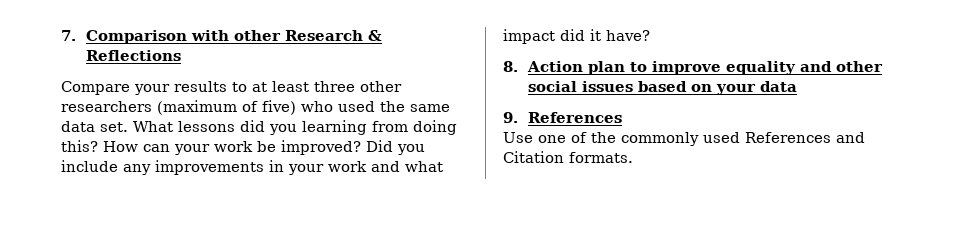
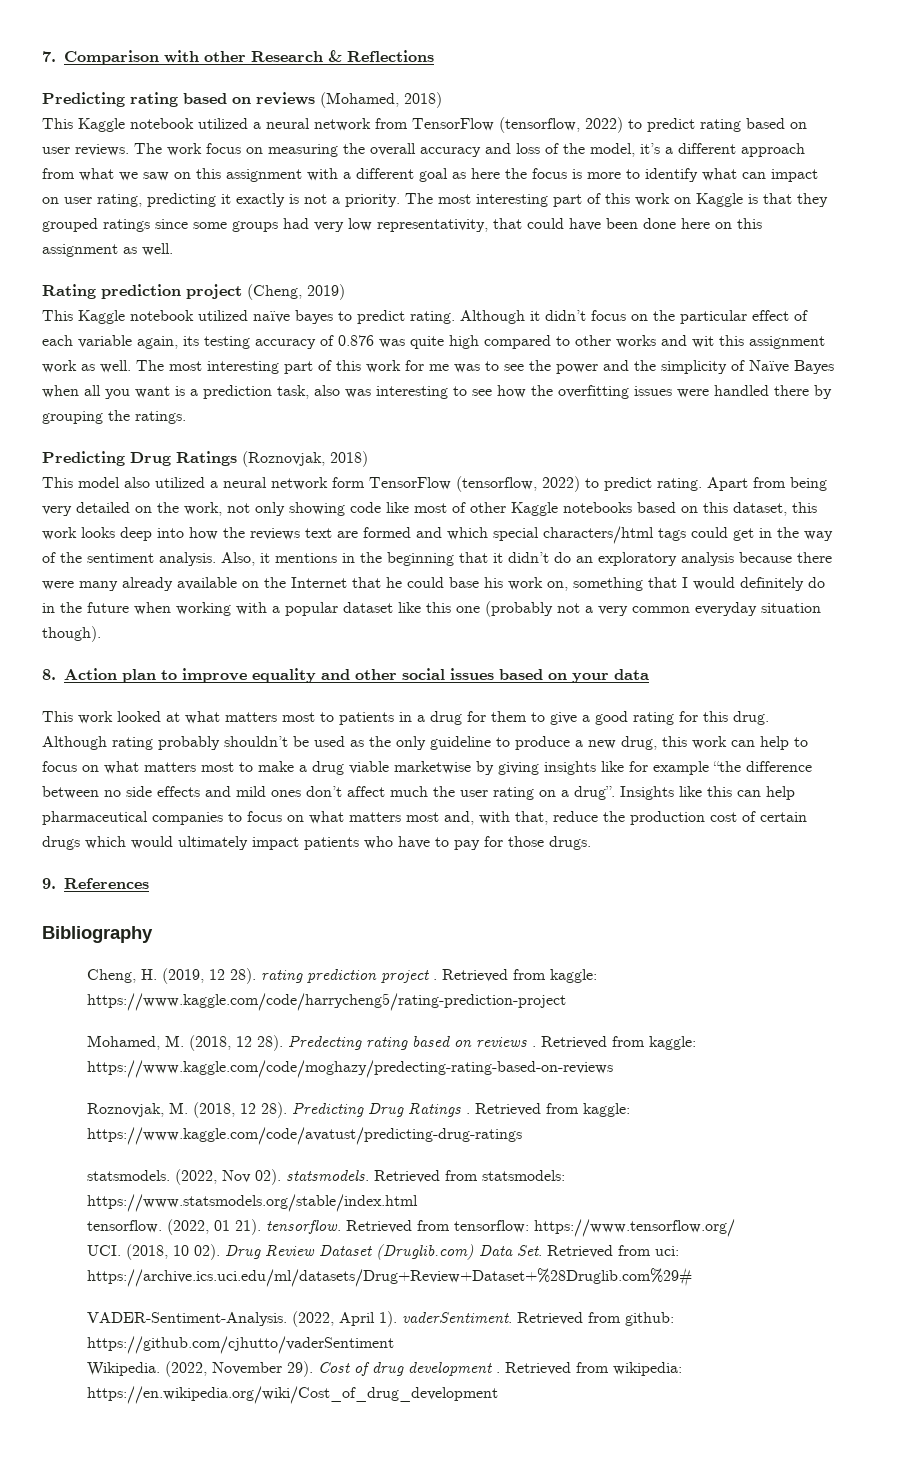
[61,81,402,95] [61,100,450,115] [61,120,457,135] [61,140,425,155] [61,160,443,175] [503,29,650,44] Compare your results to at least three other researchers (maximum of five) who used the same data set. What lessons did you learning from doing this? How can your work be improved? Did you include any improvements in your work and what impact did it have? -> [42,92,442,108] [42,117,807,133] [42,143,805,157] [42,168,818,182] [42,193,828,207] [42,218,762,232] [42,243,173,257] [42,284,345,300] [42,310,808,324] [42,335,825,349] [42,360,834,374] [42,385,832,399] [42,410,186,424] [42,451,368,467] [42,476,827,492] [42,502,817,516] [42,526,833,544] [42,552,832,566] [42,577,825,591] [42,601,821,617] [42,626,101,642] Predicting rating based on reviews (Mohamed, 2018) // This Kaggle notebook utilized a neural network from TensorFlow (tensorflow, 2022) to predict rating based on user reviews. The work focus on measuring the overall accuracy and loss of the model, it’s a different approach from what we saw on this assignment with a different goal as here the focus is more to identify what can impact on user rating, predicting it exactly is not a priority. The most interesting part of this work on Kaggle is that they grouped ratings since some groups had very low representativity, that could have been done here on this assignment as well. // Rating prediction project (Cheng, 2019) // This Kaggle notebook utilized naïve bayes to predict rating. Although it didn’t focus on the particular effect of each variable again, its testing accuracy of 0.876 was quite high compared to other works and wit this assignment work as well. The most interesting part of this work for me was to see the power and the simplicity of Naïve Bayes when all you want is a prediction task, also was interesting to see how the overfitting issues were handled there by grouping the ratings. // Predicting Drug Ratings (Roznovjak, 2018) // This model also utilized a neural network form TensorFlow (tensorflow, 2022) to predict rating. Apart from being very detailed on the work, not only showing code like most of other Kaggle notebooks based on this dataset, this work looks deep into how the reviews text are formed and which special characters/html tags could get in the way of the sentiment analysis. Also, it mentions in the beginning that it didn’t do an exploratory analysis because there were many already available on the Internet that he could base his work on, something that I would definitely do in the future when working with a popular dataset like this one (probably not a very common everyday situation though).
[503,112,622,123] [503,132,865,146] [503,151,633,163] 9. References // Use one of the commonly used References and Citation formats. -> [42,711,769,725] [42,736,808,750] [42,761,812,775] [42,786,795,800] [42,811,807,825] [42,836,591,850] [42,878,150,889] [42,926,153,943] [86,968,597,984] [86,993,566,1011] [86,1035,696,1051] [86,1060,613,1078] [86,1102,630,1118] [86,1127,522,1145] [86,1169,565,1185] [86,1194,418,1212] [86,1219,735,1237] [86,1244,679,1260] [86,1267,692,1287] [86,1311,674,1327] [86,1336,394,1354] [86,1361,682,1377] [86,1386,498,1404] This work looked at what matters most to patients in a drug for them to give a good rating for this drug. Although rating probably shouldn’t be used as the only guideline to produce a new drug, this work can help to focus on what matters most to make a drug viable marketwise by giving insights like for example “the difference between no side effects and mild ones don’t affect much the user rating on a drug”. Insights like this can help pharmaceutical companies to focus on what matters most and, with that, reduce the production cost of certain drugs which would ultimately impact patients who have to pay for those drugs. // 9. References // Bibliography // Cheng, H. (2019, 12 28). rating prediction project . Retrieved from kaggle: https://www.kaggle.com/code/harrycheng5/rating-prediction-project // Mohamed, M. (2018, 12 28). Predecting rating based on reviews . Retrieved from kaggle: https://www.kaggle.com/code/moghazy/predecting-rating-based-on-reviews // Roznovjak, M. (2018, 12 28). Predicting Drug Ratings . Retrieved from kaggle: https://www.kaggle.com/code/avatust/predicting-drug-ratings // statsmodels. (2022, Nov 02). statsmodels. Retrieved from statsmodels: https://www.statsmodels.org/stable/index.html // tensorflow. (2022, 01 21). tensorflow. Retrieved from tensorflow: https://www.tensorflow.org/ // UCI. (2018, 10 02). Drug Review Dataset (Druglib.com) Data Set. Retrieved from uci: https://archive.ics.uci.edu/ml/datasets/Drug+Review+Dataset+%28Druglib.com%29# // VADER-Sentiment-Analysis. (2022, April 1). vaderSentiment. Retrieved from github: https://github.com/cjhutto/vaderSentiment // Wikipedia. (2022, November 29). Cost of drug development . Retrieved from wikipedia: https://en.wikipedia.org/wiki/Cost_of_drug_development

